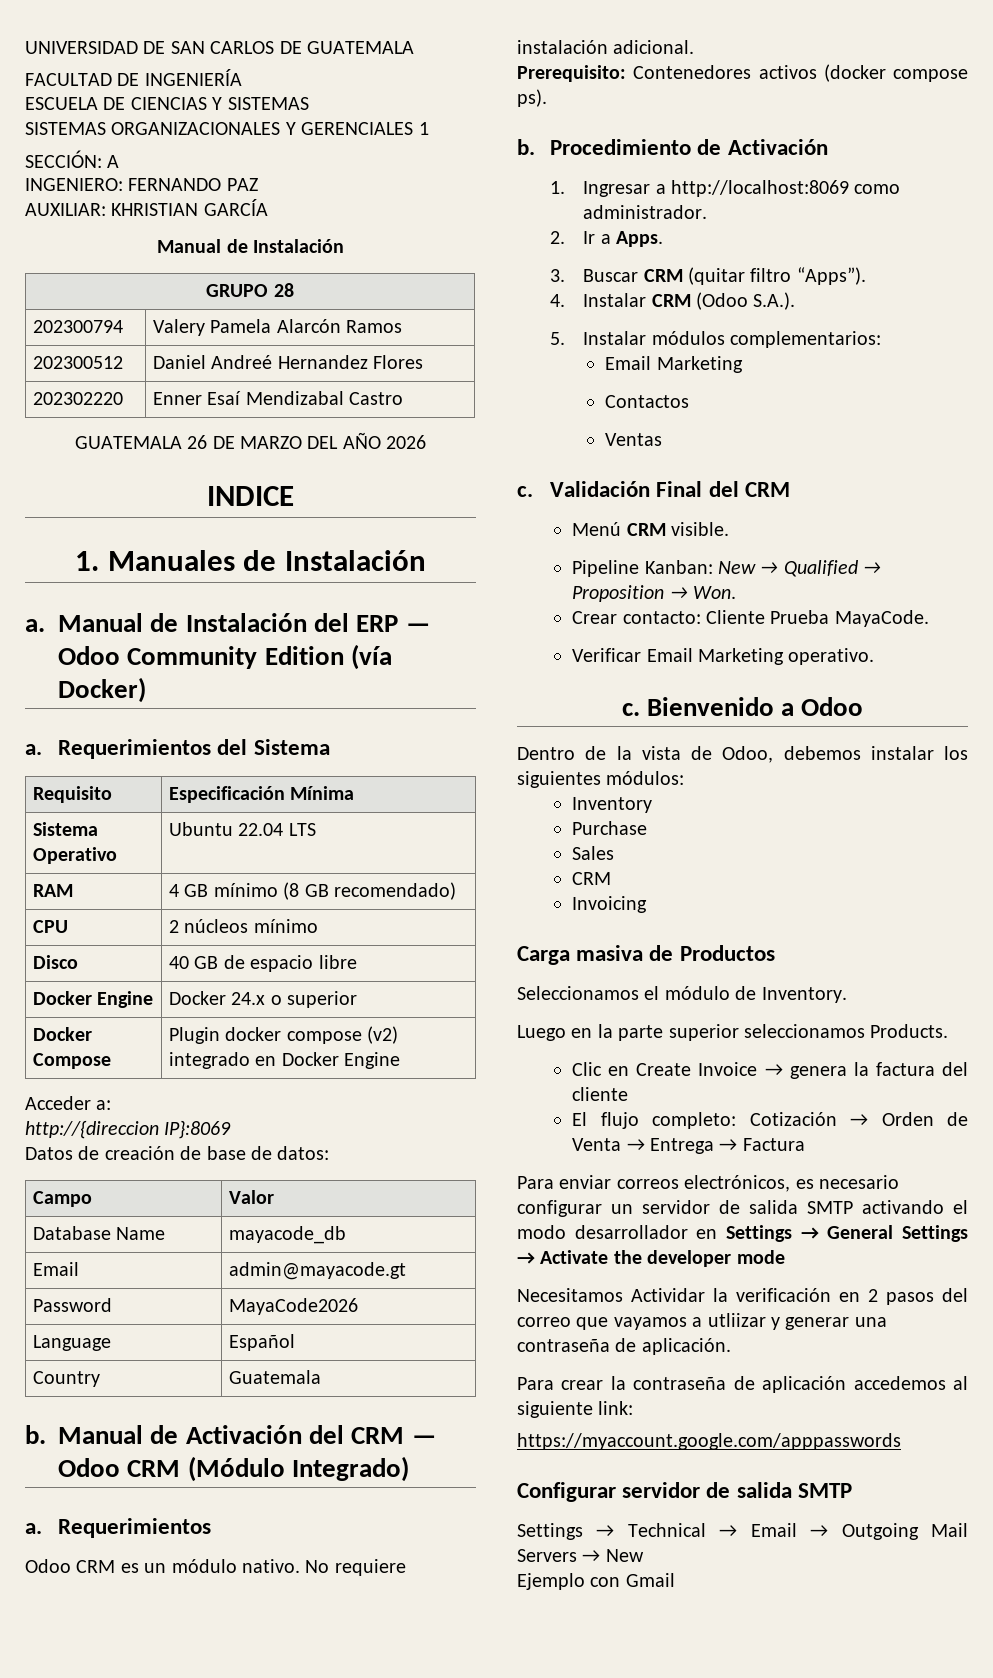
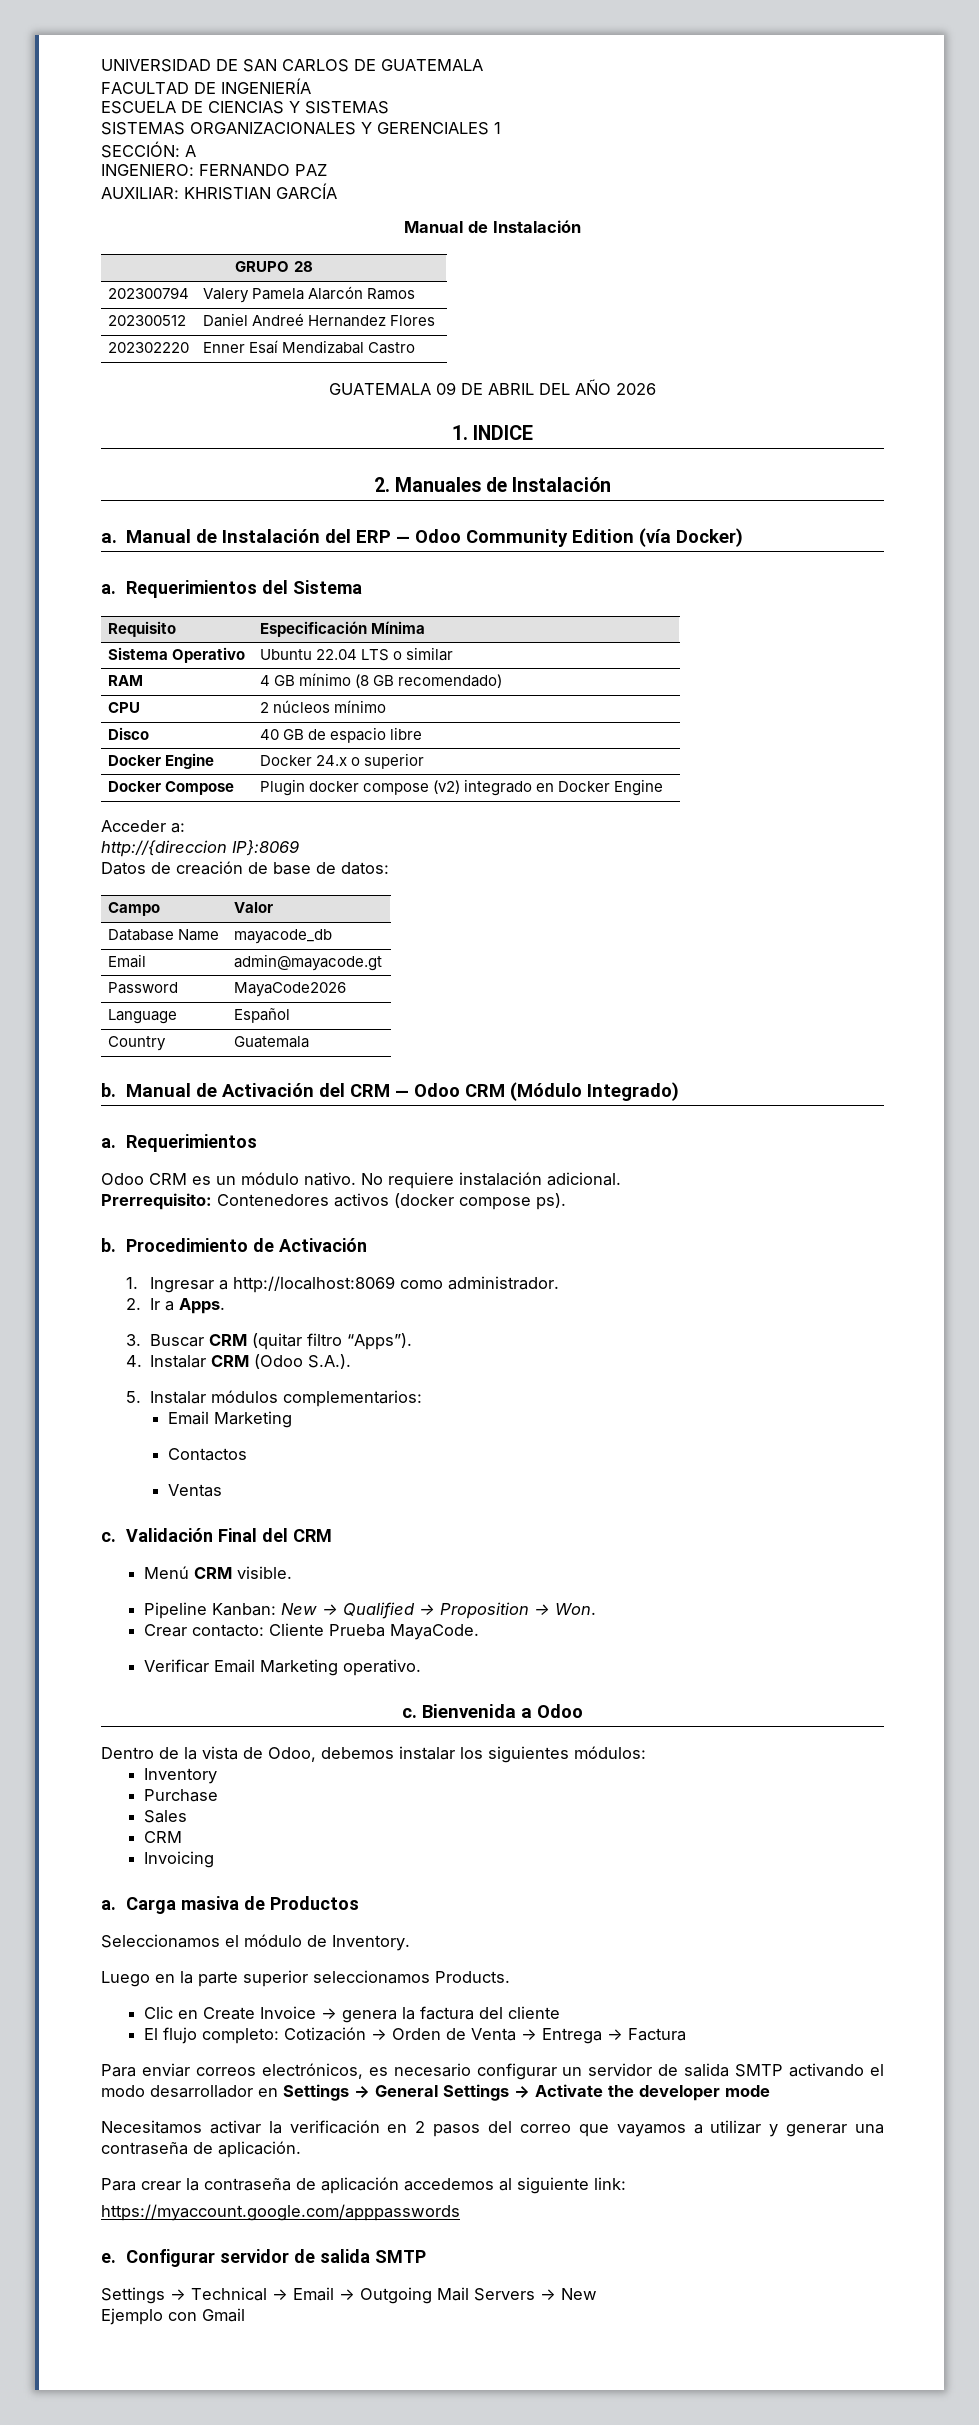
[187,435,302,449] 26 DE MARZO -> [436,382,534,395] 09 DE ABRIL
(427, 442) none -> [451,425,468,440] 1.
[75,551,100,571] 1. -> [373,477,390,492] 2.
(316, 829) none -> [392,647,453,661] o similar
[517,65,626,82] Prerequisito: -> [101,1193,212,1210] Prerrequisito:
[646,697,774,716] Bienvenido -> [422,1704,516,1718] Bienvenida
(648, 904) none -> [101,1900,116,1910] a.
[631,1288,705,1302] Actividar -> [209,2120,261,2134] activar
[707,1313,766,1327] utliizar -> [710,2120,762,2134] utilizar
(901, 1441) none -> [101,2253,116,2263] e.

